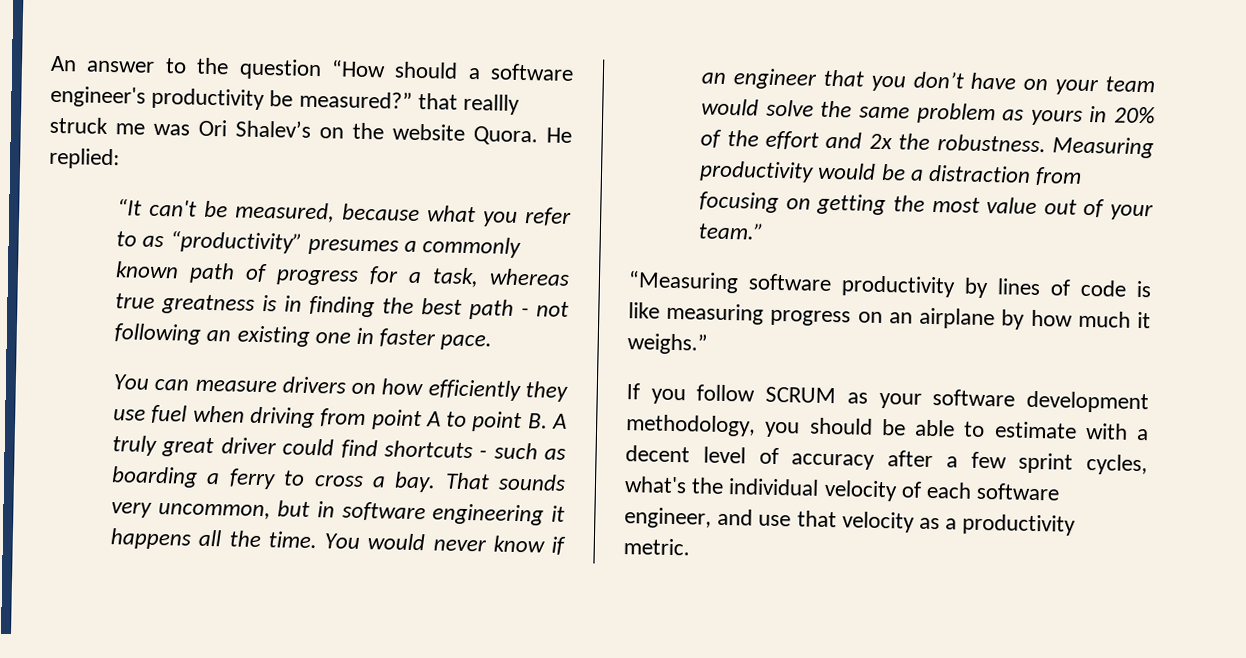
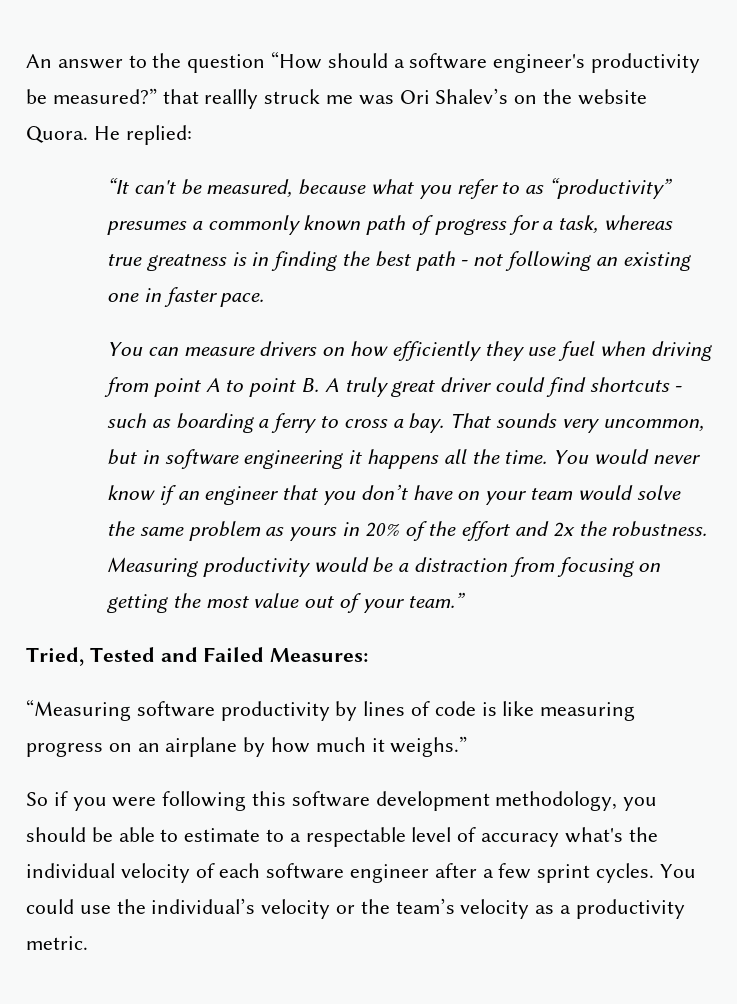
(766, 231) none -> [26,647,369,666] // Tried, Tested and Failed Measures:
[626,383,922,409] If you follow SCRUM as your -> [26,791,287,811] So if you were following this
[1084,422,1149,441] [625,445,1148,476] with a decent level of accuracy after a few sprint cycles, -> [266,827,560,847] to a respectable level of accuracy
[624,507,837,529] engineer, and use that -> [350,863,696,883] [26,898,455,919] engineer after a few sprint cycles. You could use the individual’s velocity or the team’s

